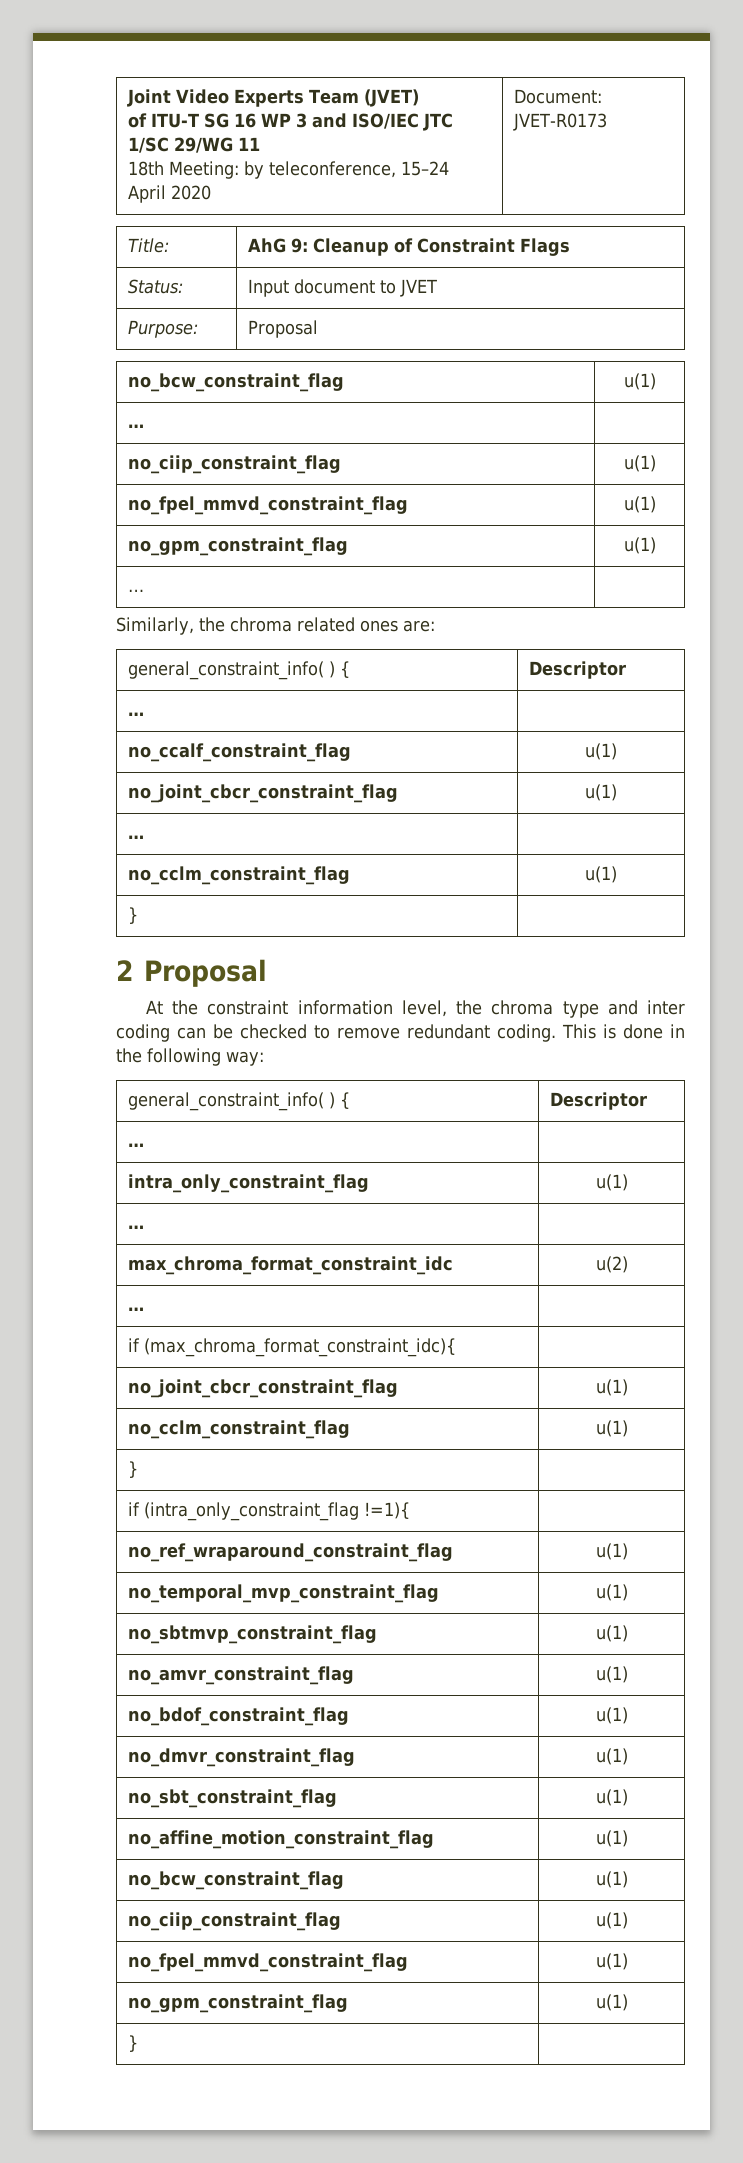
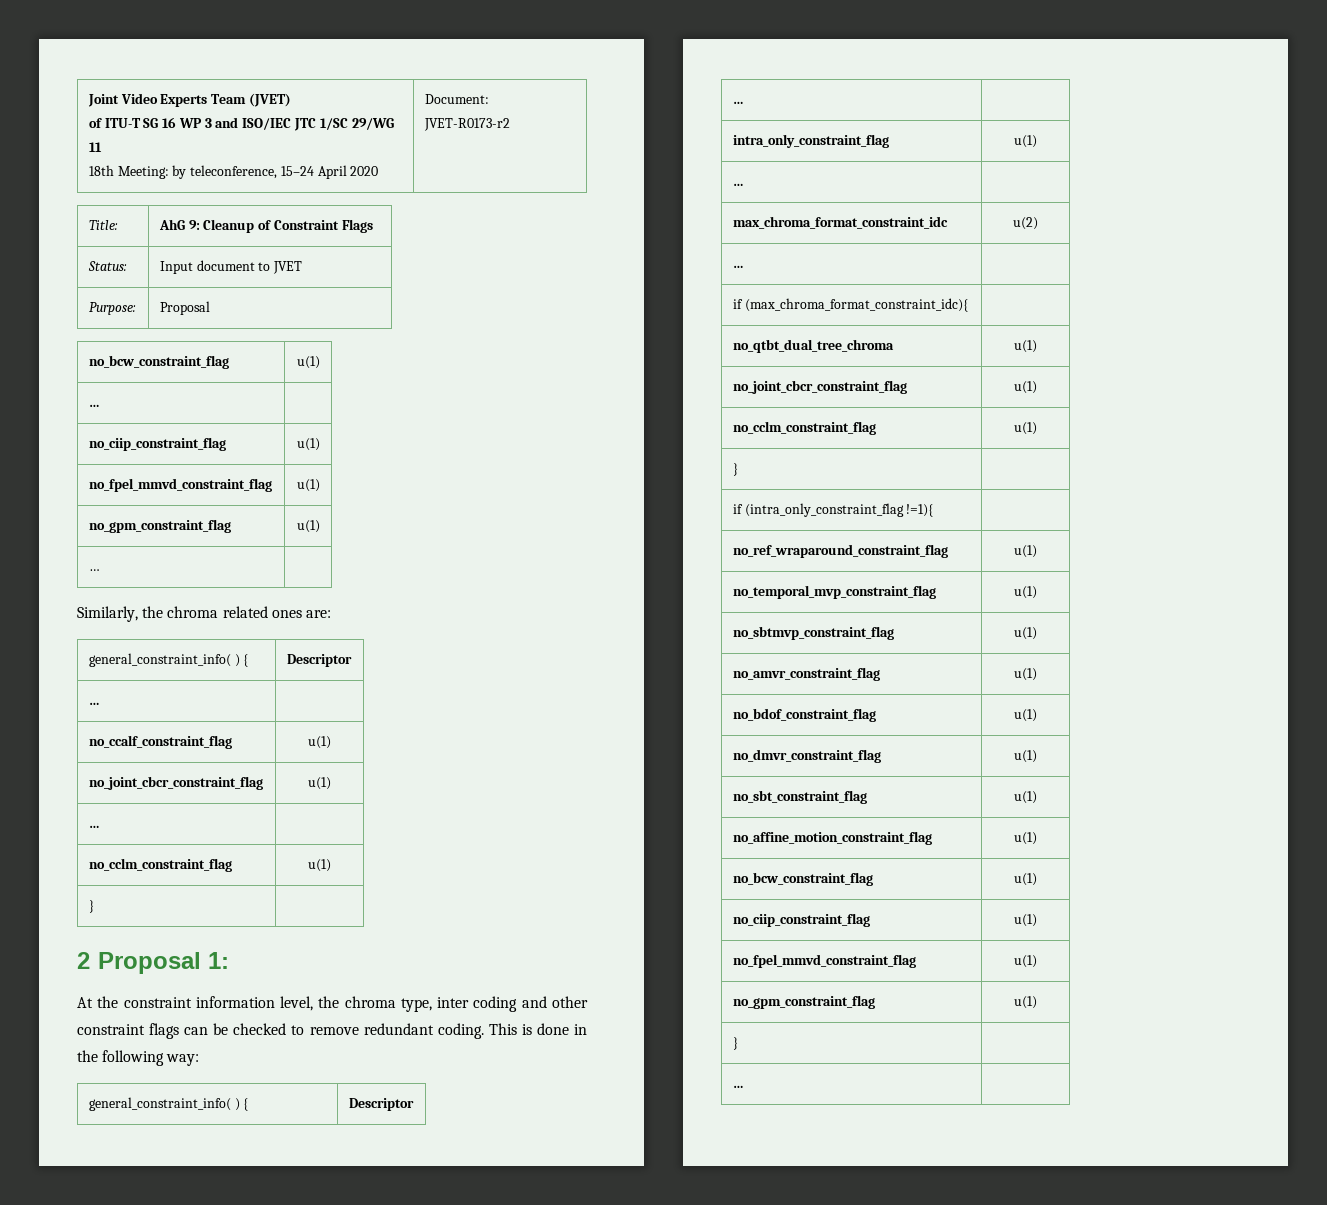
[513,113,608,131] JVET-R0173 -> [423,118,510,131] JVET-R0173-r2
(267, 973) none -> [207,952,229,969] 1:
[562,1000,685,1018] [116,1024,170,1042] type and inter coding -> [400,996,588,1012] [77,1023,180,1039] type, inter coding and other constraint flags
(457, 1347) none -> [732,339,894,353] [1014,340,1037,353] // no_qtbt_dual_tree_chroma | u(1)
(139, 2043) none -> [732,1085,744,1088] // … |

